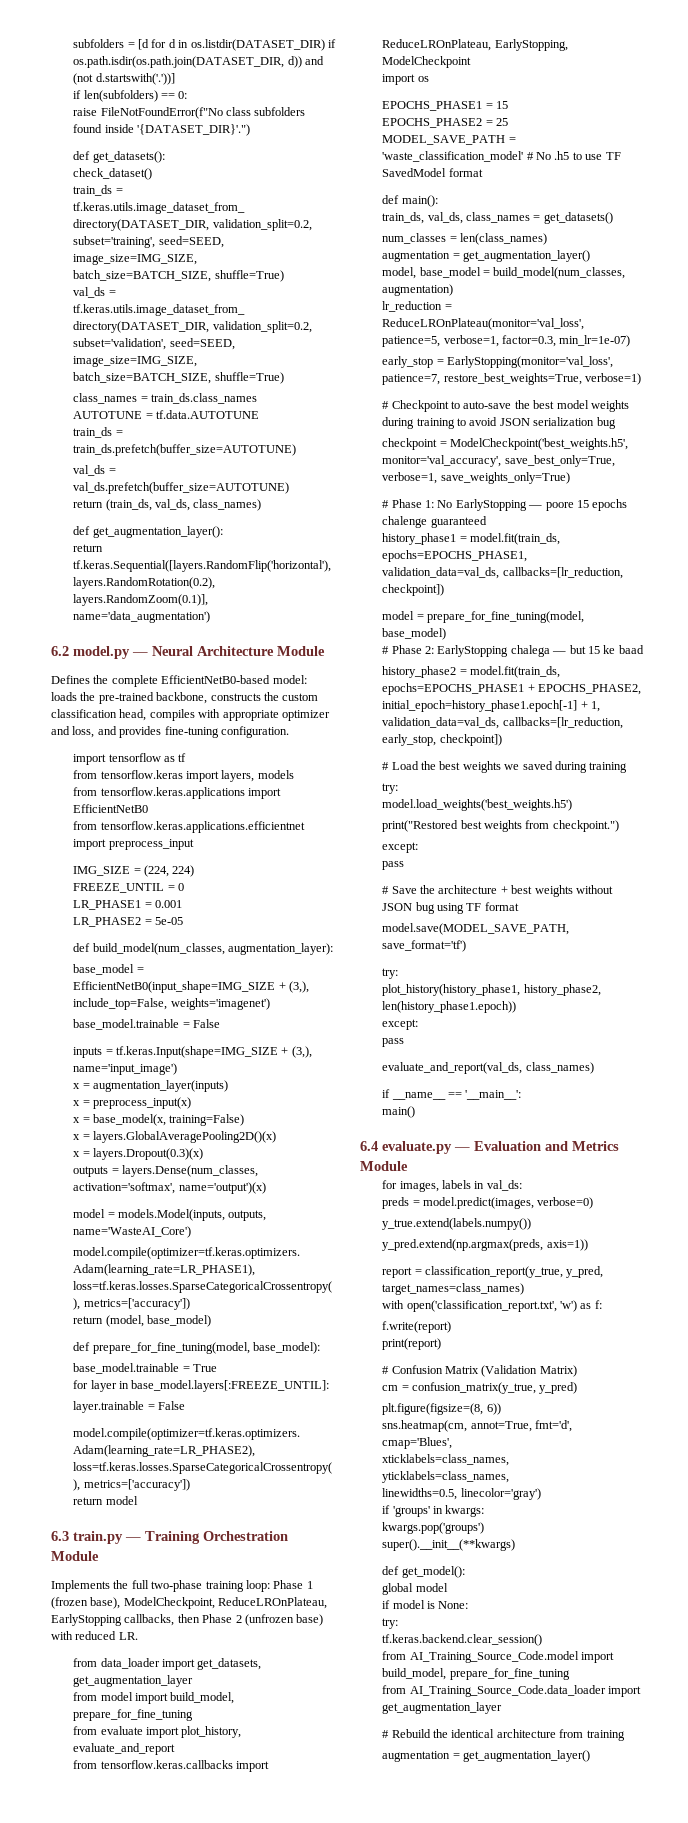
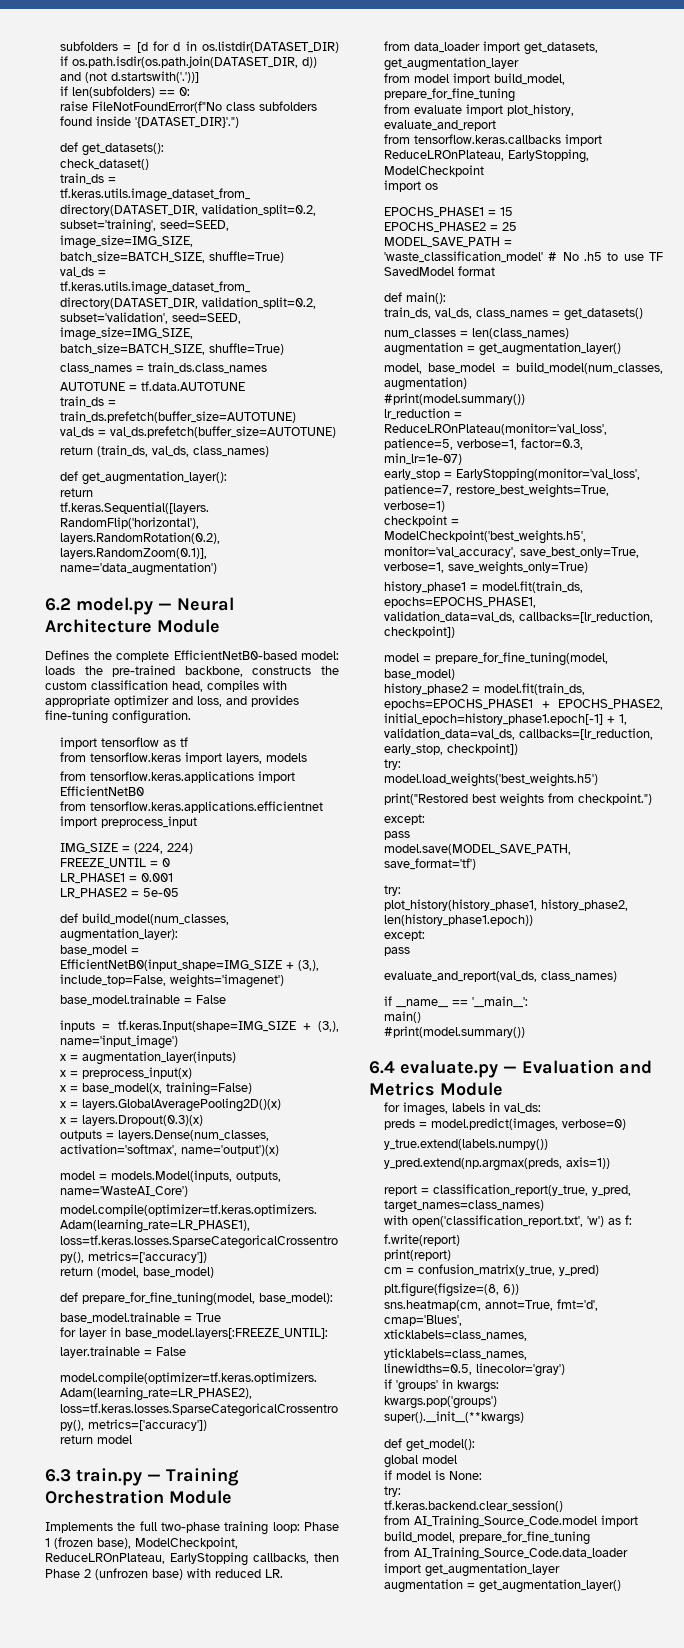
(454, 290) none -> [384,393,526,405] // #print(model.summary())
[382,400,629,412] [382,417,616,429] // # Checkpoint to auto-save the best model weights during training to avoid JSON serialization bug -> (446, 506) none
[382,499,628,511] [382,516,487,528] // # Phase 1: No EarlyStopping — poore 15 epochs chalenge guaranteed -> (589, 568) none
[382,645,644,657] // # Phase 2: EarlyStopping chalega — but 15 ke baad -> (456, 674) none
[382,761,628,773] // # Load the best weights we saved during training -> (519, 749) none
[382,885,613,897] [382,902,519,914] // # Save the architecture + best weights without JSON bug using TF format -> (411, 835) none
(416, 1112) none -> [384,1026,526,1038] // #print(model.summary())
[382,1365,577,1377] // # Confusion Matrix (Validation Matrix) -> (452, 1255) none
[382,1729,625,1741] // # Rebuild the identical architecture from training -> (561, 1570) none

